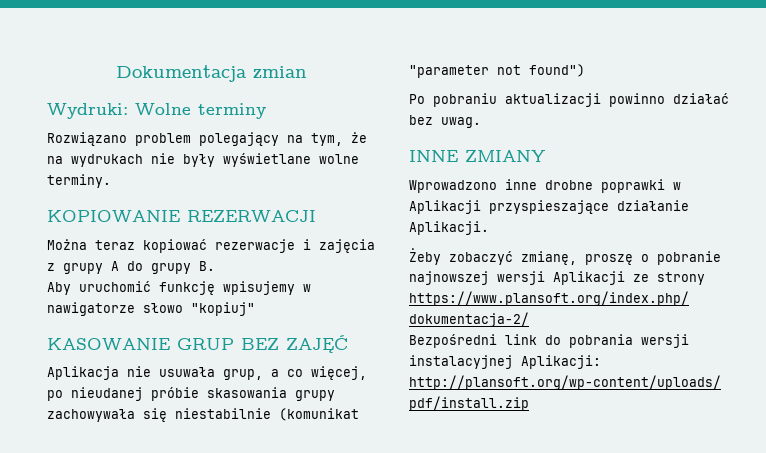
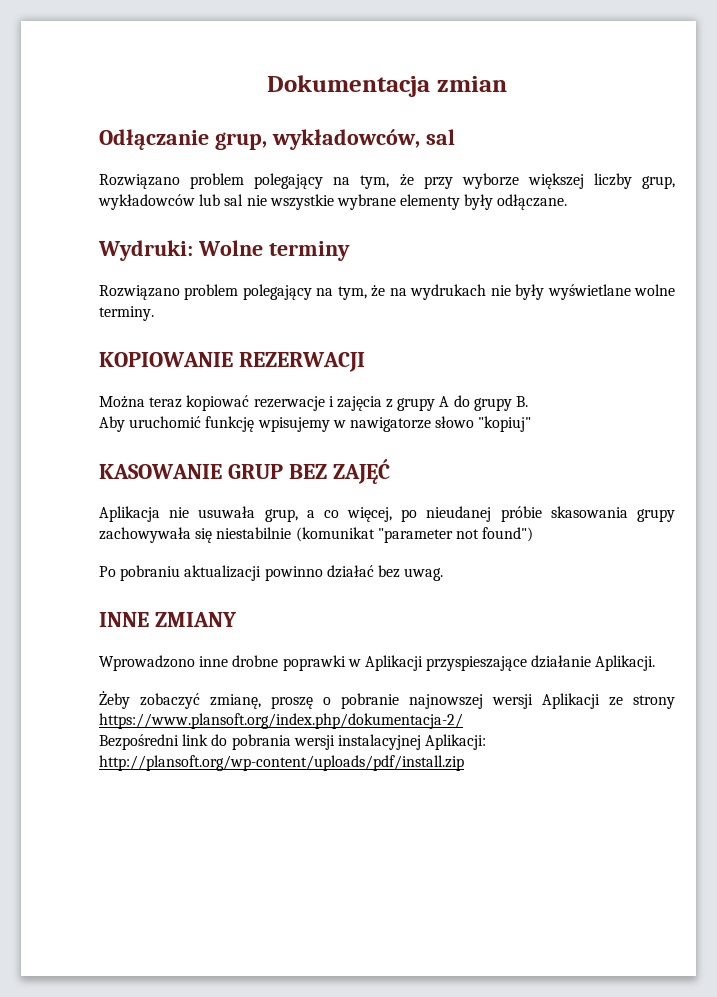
(307, 73) none -> [99,129,455,150] [99,173,676,189] [98,194,568,210] // Odłączanie grup, wykładowców, sal // Rozwiązano problem polegający na tym, że przy wyborze większej liczby grup, wykładowców lub sal nie wszystkie wybrane elementy były odłączane.

